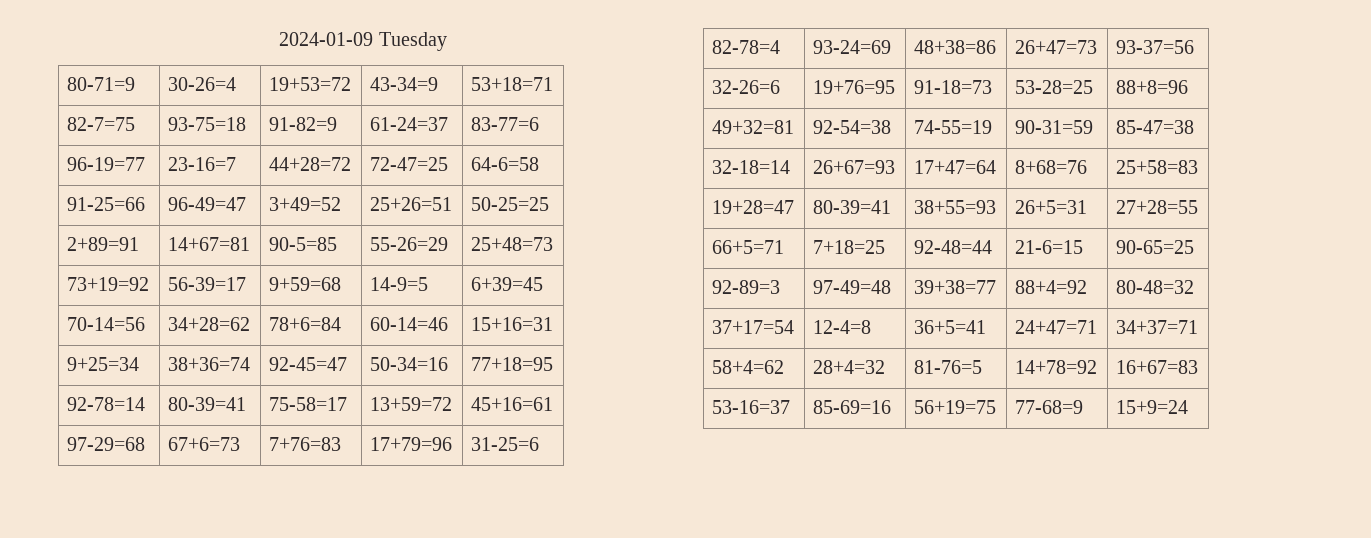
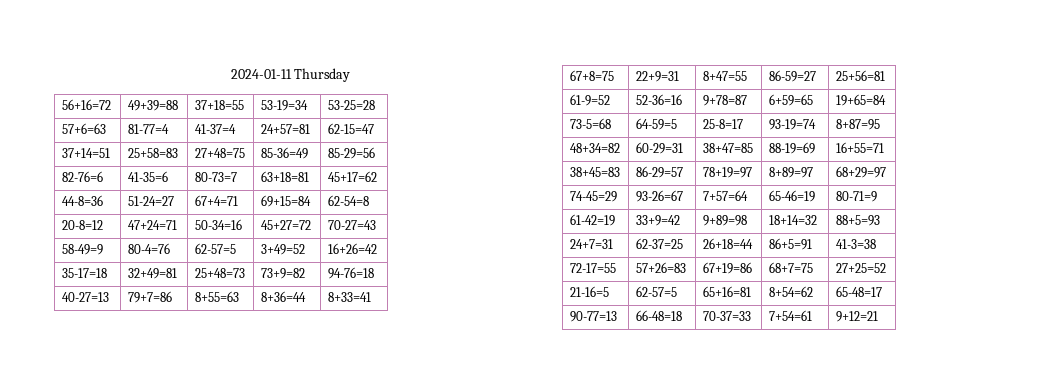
[279,32,447,51] [67,77,136,91] [168,77,237,91] [269,77,352,91] [370,77,439,91] [471,77,554,91] [67,117,136,131] [168,117,247,131] [269,117,338,131] [370,117,449,131] [471,117,540,131] [67,157,146,171] [168,157,237,171] [269,157,352,171] [370,157,449,171] [471,157,540,171] [67,197,146,211] [168,197,247,211] [269,197,342,211] [370,197,453,211] [471,197,550,211] [67,237,140,251] [168,237,251,251] [269,237,338,251] [370,237,449,251] [471,237,554,251] [67,277,150,291] [168,277,247,291] [269,277,342,291] [370,277,429,291] [471,277,544,291] [67,317,146,331] [168,317,251,331] [269,317,342,331] [370,317,449,331] [471,317,554,331] [67,357,140,371] [168,357,251,371] [269,357,348,371] [370,357,449,371] [471,357,554,371] [67,397,146,411] [168,397,247,411] [269,397,348,411] [370,397,453,411] [471,397,554,411] [67,437,146,451] [168,437,241,451] [269,437,342,451] [370,437,453,451] [471,437,540,451] [712,40,781,54] [813,40,892,54] [914,40,997,54] [1015,40,1098,54] [1116,40,1195,54] [712,80,781,94] [813,80,896,94] [914,80,993,94] [1015,80,1094,94] [1116,80,1189,94] [712,120,795,134] [813,120,892,134] [914,120,993,134] [1015,120,1094,134] [1116,120,1195,134] [712,160,791,174] [813,160,896,174] [914,160,997,174] [1015,160,1088,174] [1116,160,1199,174] [712,200,795,214] [813,200,892,214] [914,200,997,214] [1015,200,1088,214] [1116,200,1199,214] [712,240,785,254] [813,240,886,254] [914,240,993,254] [1015,240,1084,254] [1116,240,1195,254] [712,280,781,294] [813,280,892,294] [914,280,997,294] [1015,280,1088,294] [1116,280,1195,294] [712,320,795,334] [813,320,872,334] [914,320,987,334] [1015,320,1098,334] [1116,320,1199,334] [712,360,785,374] [813,360,886,374] [914,360,983,374] [1015,360,1098,374] [1116,360,1199,374] [712,400,791,414] [813,400,892,414] [914,400,997,414] [1015,400,1084,414] [1116,400,1189,414] 2024-01-09 Tuesday // 80-71=9 | 30-26=4 | 19+53=72 | 43-34=9 | 53+18=71 // 82-7=75 | 93-75=18 | 91-82=9 | 61-24=37 | 83-77=6 // 96-19=77 | 23-16=7 | 44+28=72 | 72-47=25 | 64-6=58 // 91-25=66 | 96-49=47 | 3+49=52 | 25+26=51 | 50-25=25 // 2+89=91 | 14+67=81 | 90-5=85 | 55-26=29 | 25+48=73 // 73+19=92 | 56-39=17 | 9+59=68 | 14-9=5 | 6+39=45 // 70-14=56 | 34+28=62 | 78+6=84 | 60-14=46 | 15+16=31 // 9+25=34 | 38+36=74 | 92-45=47 | 50-34=16 | 77+18=95 // 92-78=14 | 80-39=41 | 75-58=17 | 13+59=72 | 45+16=61 // 97-29=68 | 67+6=73 | 7+76=83 | 17+79=96 | 31-25=6 // 82-78=4 | 93-24=69 | 48+38=86 | 26+47=73 | 93-37=56 // 32-26=6 | 19+76=95 | 91-18=73 | 53-28=25 | 88+8=96 // 49+32=81 | 92-54=38 | 74-55=19 | 90-31=59 | 85-47=38 // 32-18=14 | 26+67=93 | 17+47=64 | 8+68=76 | 25+58=83 // 19+28=47 | 80-39=41 | 38+55=93 | 26+5=31 | 27+28=55 // 66+5=71 | 7+18=25 | 92-48=44 | 21-6=15 | 90-65=25 // 92-89=3 | 97-49=48 | 39+38=77 | 88+4=92 | 80-48=32 // 37+17=54 | 12-4=8 | 36+5=41 | 24+47=71 | 34+37=71 // 58+4=62 | 28+4=32 | 81-76=5 | 14+78=92 | 16+67=83 // 53-16=37 | 85-69=16 | 56+19=75 | 77-68=9 | 15+9=24 -> [230,68,351,82] [61,99,111,110] [127,100,178,111] [194,100,244,110] [260,100,308,111] [327,100,375,110] [61,123,106,134] [127,124,169,134] [194,124,236,134] [260,124,310,134] [327,123,374,134] [61,148,110,158] [127,148,178,158] [194,148,245,158] [260,147,308,159] [327,147,375,159] [61,171,103,182] [127,171,168,182] [194,172,237,182] [260,171,309,182] [327,171,377,182] [61,195,103,206] [127,196,174,206] [194,195,238,206] [260,195,311,207] [327,195,369,206] [61,220,103,230] [127,220,177,230] [194,219,242,230] [260,220,311,230] [327,220,376,230] [61,244,103,255] [127,243,170,254] [194,243,236,254] [260,244,305,255] [327,243,377,254] [61,268,107,278] [127,268,177,279] [194,268,245,278] [260,268,305,279] [327,267,374,279] [61,292,109,302] [127,291,172,303] [194,291,239,302] [260,291,306,302] [327,292,371,302] [569,70,614,81] [635,71,679,82] [702,71,747,81] [768,70,816,82] [835,70,885,81] [569,94,610,106] [635,94,682,105] [702,95,747,106] [768,94,813,106] [835,94,886,106] [569,118,611,129] [635,118,677,130] [702,119,743,129] [768,119,816,130] [835,119,880,130] [569,143,620,153] [635,142,683,154] [702,143,753,153] [768,142,815,154] [835,142,884,153] [569,167,620,177] [635,166,683,178] [702,167,752,178] [768,167,813,178] [835,166,886,178] [569,191,617,202] [635,190,683,202] [702,190,748,201] [768,190,815,202] [835,191,877,202] [569,214,615,226] [635,215,680,226] [702,215,747,226] [768,215,817,225] [835,215,880,226] [569,239,613,249] [635,238,683,249] [702,238,753,249] [768,238,812,250] [835,239,876,249] [569,263,616,273] [635,262,686,273] [702,262,752,274] [768,262,813,273] [835,263,886,273] [569,286,609,297] [635,286,677,297] [702,286,751,297] [768,286,813,297] [835,286,882,297] [569,311,617,322] [635,310,682,321] [702,311,751,321] [768,310,812,321] [835,311,878,322] 2024-01-11 Thursday // 56+16=72 | 49+39=88 | 37+18=55 | 53-19=34 | 53-25=28 // 57+6=63 | 81-77=4 | 41-37=4 | 24+57=81 | 62-15=47 // 37+14=51 | 25+58=83 | 27+48=75 | 85-36=49 | 85-29=56 // 82-76=6 | 41-35=6 | 80-73=7 | 63+18=81 | 45+17=62 // 44-8=36 | 51-24=27 | 67+4=71 | 69+15=84 | 62-54=8 // 20-8=12 | 47+24=71 | 50-34=16 | 45+27=72 | 70-27=43 // 58-49=9 | 80-4=76 | 62-57=5 | 3+49=52 | 16+26=42 // 35-17=18 | 32+49=81 | 25+48=73 | 73+9=82 | 94-76=18 // 40-27=13 | 79+7=86 | 8+55=63 | 8+36=44 | 8+33=41 // 67+8=75 | 22+9=31 | 8+47=55 | 86-59=27 | 25+56=81 // 61-9=52 | 52-36=16 | 9+78=87 | 6+59=65 | 19+65=84 // 73-5=68 | 64-59=5 | 25-8=17 | 93-19=74 | 8+87=95 // 48+34=82 | 60-29=31 | 38+47=85 | 88-19=69 | 16+55=71 // 38+45=83 | 86-29=57 | 78+19=97 | 8+89=97 | 68+29=97 // 74-45=29 | 93-26=67 | 7+57=64 | 65-46=19 | 80-71=9 // 61-42=19 | 33+9=42 | 9+89=98 | 18+14=32 | 88+5=93 // 24+7=31 | 62-37=25 | 26+18=44 | 86+5=91 | 41-3=38 // 72-17=55 | 57+26=83 | 67+19=86 | 68+7=75 | 27+25=52 // 21-16=5 | 62-57=5 | 65+16=81 | 8+54=62 | 65-48=17 // 90-77=13 | 66-48=18 | 70-37=33 | 7+54=61 | 9+12=21

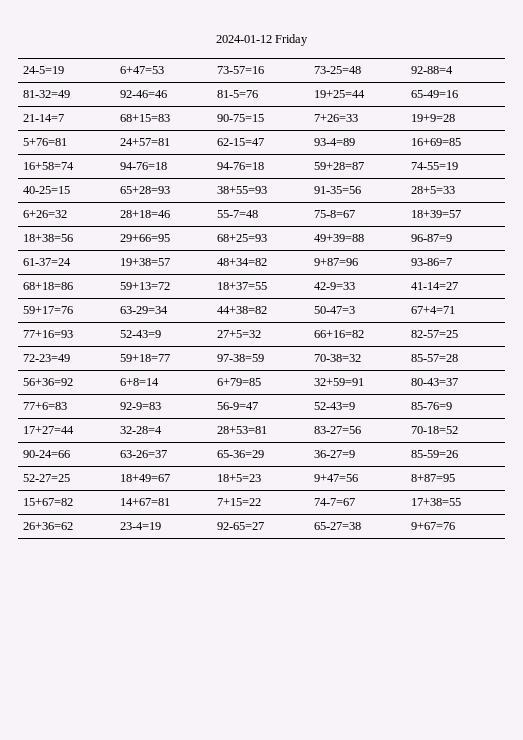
[230,68,351,82] [61,99,111,110] [127,100,178,111] [194,100,244,110] [260,100,308,111] [327,100,375,110] [61,123,106,134] [127,124,169,134] [194,124,236,134] [260,124,310,134] [327,123,374,134] [61,148,110,158] [127,148,178,158] [194,148,245,158] [260,147,308,159] [327,147,375,159] [61,171,103,182] [127,171,168,182] [194,172,237,182] [260,171,309,182] [327,171,377,182] [61,195,103,206] [127,196,174,206] [194,195,238,206] [260,195,311,207] [327,195,369,206] [61,220,103,230] [127,220,177,230] [194,219,242,230] [260,220,311,230] [327,220,376,230] [61,244,103,255] [127,243,170,254] [194,243,236,254] [260,244,305,255] [327,243,377,254] [61,268,107,278] [127,268,177,279] [194,268,245,278] [260,268,305,279] [327,267,374,279] [61,292,109,302] [127,291,172,303] [194,291,239,302] [260,291,306,302] [327,292,371,302] [569,70,614,81] [635,71,679,82] [702,71,747,81] [768,70,816,82] [835,70,885,81] [569,94,610,106] [635,94,682,105] [702,95,747,106] [768,94,813,106] [835,94,886,106] [569,118,611,129] [635,118,677,130] [702,119,743,129] [768,119,816,130] [835,119,880,130] [569,143,620,153] [635,142,683,154] [702,143,753,153] [768,142,815,154] [835,142,884,153] [569,167,620,177] [635,166,683,178] [702,167,752,178] [768,167,813,178] [835,166,886,178] [569,191,617,202] [635,190,683,202] [702,190,748,201] [768,190,815,202] [835,191,877,202] [569,214,615,226] [635,215,680,226] [702,215,747,226] [768,215,817,225] [835,215,880,226] [569,239,613,249] [635,238,683,249] [702,238,753,249] [768,238,812,250] [835,239,876,249] [569,263,616,273] [635,262,686,273] [702,262,752,274] [768,262,813,273] [835,263,886,273] [569,286,609,297] [635,286,677,297] [702,286,751,297] [768,286,813,297] [835,286,882,297] [569,311,617,322] [635,310,682,321] [702,311,751,321] [768,310,812,321] [835,311,878,322] 2024-01-11 Thursday // 56+16=72 | 49+39=88 | 37+18=55 | 53-19=34 | 53-25=28 // 57+6=63 | 81-77=4 | 41-37=4 | 24+57=81 | 62-15=47 // 37+14=51 | 25+58=83 | 27+48=75 | 85-36=49 | 85-29=56 // 82-76=6 | 41-35=6 | 80-73=7 | 63+18=81 | 45+17=62 // 44-8=36 | 51-24=27 | 67+4=71 | 69+15=84 | 62-54=8 // 20-8=12 | 47+24=71 | 50-34=16 | 45+27=72 | 70-27=43 // 58-49=9 | 80-4=76 | 62-57=5 | 3+49=52 | 16+26=42 // 35-17=18 | 32+49=81 | 25+48=73 | 73+9=82 | 94-76=18 // 40-27=13 | 79+7=86 | 8+55=63 | 8+36=44 | 8+33=41 // 67+8=75 | 22+9=31 | 8+47=55 | 86-59=27 | 25+56=81 // 61-9=52 | 52-36=16 | 9+78=87 | 6+59=65 | 19+65=84 // 73-5=68 | 64-59=5 | 25-8=17 | 93-19=74 | 8+87=95 // 48+34=82 | 60-29=31 | 38+47=85 | 88-19=69 | 16+55=71 // 38+45=83 | 86-29=57 | 78+19=97 | 8+89=97 | 68+29=97 // 74-45=29 | 93-26=67 | 7+57=64 | 65-46=19 | 80-71=9 // 61-42=19 | 33+9=42 | 9+89=98 | 18+14=32 | 88+5=93 // 24+7=31 | 62-37=25 | 26+18=44 | 86+5=91 | 41-3=38 // 72-17=55 | 57+26=83 | 67+19=86 | 68+7=75 | 27+25=52 // 21-16=5 | 62-57=5 | 65+16=81 | 8+54=62 | 65-48=17 // 90-77=13 | 66-48=18 | 70-37=33 | 7+54=61 | 9+12=21 -> [215,34,309,46] [23,66,65,74] [120,66,165,74] [217,66,265,74] [314,66,362,74] [411,66,454,74] [23,90,71,98] [120,90,168,98] [217,90,259,98] [314,90,366,98] [411,90,459,98] [23,114,65,122] [120,114,171,122] [217,114,265,122] [314,114,359,122] [411,114,456,122] [23,138,68,146] [120,138,171,146] [217,138,265,146] [314,138,356,146] [411,138,462,146] [23,162,75,170] [120,162,168,170] [217,162,265,170] [314,162,365,170] [411,162,459,170] [23,186,71,194] [120,186,171,194] [217,186,268,194] [314,186,362,194] [411,186,456,194] [23,210,68,218] [120,210,171,218] [217,210,259,218] [314,210,356,218] [411,210,462,218] [23,234,74,242] [120,234,171,242] [217,234,268,242] [314,234,365,242] [411,234,453,242] [23,258,72,266] [120,258,171,266] [217,258,268,266] [314,258,359,266] [411,258,453,266] [23,282,74,290] [120,282,171,290] [217,282,268,290] [314,282,356,290] [411,282,459,290] [23,306,74,314] [120,306,169,314] [217,306,268,314] [314,306,356,314] [411,306,456,314] [23,330,74,338] [120,330,162,338] [217,330,262,338] [314,330,365,338] [411,330,459,338] [23,354,71,362] [120,354,171,362] [217,354,265,362] [314,354,362,362] [411,354,459,362] [23,378,74,386] [120,378,160,386] [217,378,262,386] [314,378,365,386] [411,378,459,386] [23,402,68,410] [120,402,162,410] [217,402,259,410] [314,402,356,410] [411,402,453,410] [23,426,75,434] [120,426,163,434] [217,426,268,434] [314,426,362,434] [411,426,459,434] [23,450,71,458] [120,450,168,458] [217,450,265,458] [314,450,356,458] [411,450,459,458] [23,474,71,482] [120,474,171,482] [217,474,262,482] [314,474,359,482] [411,474,456,482] [23,498,74,506] [120,498,171,506] [217,498,262,506] [314,498,356,506] [411,498,462,506] [23,522,74,530] [120,522,162,530] [217,522,265,530] [314,522,362,530] [411,522,456,530] 2024-01-12 Friday // 24-5=19 | 6+47=53 | 73-57=16 | 73-25=48 | 92-88=4 // 81-32=49 | 92-46=46 | 81-5=76 | 19+25=44 | 65-49=16 // 21-14=7 | 68+15=83 | 90-75=15 | 7+26=33 | 19+9=28 // 5+76=81 | 24+57=81 | 62-15=47 | 93-4=89 | 16+69=85 // 16+58=74 | 94-76=18 | 94-76=18 | 59+28=87 | 74-55=19 // 40-25=15 | 65+28=93 | 38+55=93 | 91-35=56 | 28+5=33 // 6+26=32 | 28+18=46 | 55-7=48 | 75-8=67 | 18+39=57 // 18+38=56 | 29+66=95 | 68+25=93 | 49+39=88 | 96-87=9 // 61-37=24 | 19+38=57 | 48+34=82 | 9+87=96 | 93-86=7 // 68+18=86 | 59+13=72 | 18+37=55 | 42-9=33 | 41-14=27 // 59+17=76 | 63-29=34 | 44+38=82 | 50-47=3 | 67+4=71 // 77+16=93 | 52-43=9 | 27+5=32 | 66+16=82 | 82-57=25 // 72-23=49 | 59+18=77 | 97-38=59 | 70-38=32 | 85-57=28 // 56+36=92 | 6+8=14 | 6+79=85 | 32+59=91 | 80-43=37 // 77+6=83 | 92-9=83 | 56-9=47 | 52-43=9 | 85-76=9 // 17+27=44 | 32-28=4 | 28+53=81 | 83-27=56 | 70-18=52 // 90-24=66 | 63-26=37 | 65-36=29 | 36-27=9 | 85-59=26 // 52-27=25 | 18+49=67 | 18+5=23 | 9+47=56 | 8+87=95 // 15+67=82 | 14+67=81 | 7+15=22 | 74-7=67 | 17+38=55 // 26+36=62 | 23-4=19 | 92-65=27 | 65-27=38 | 9+67=76

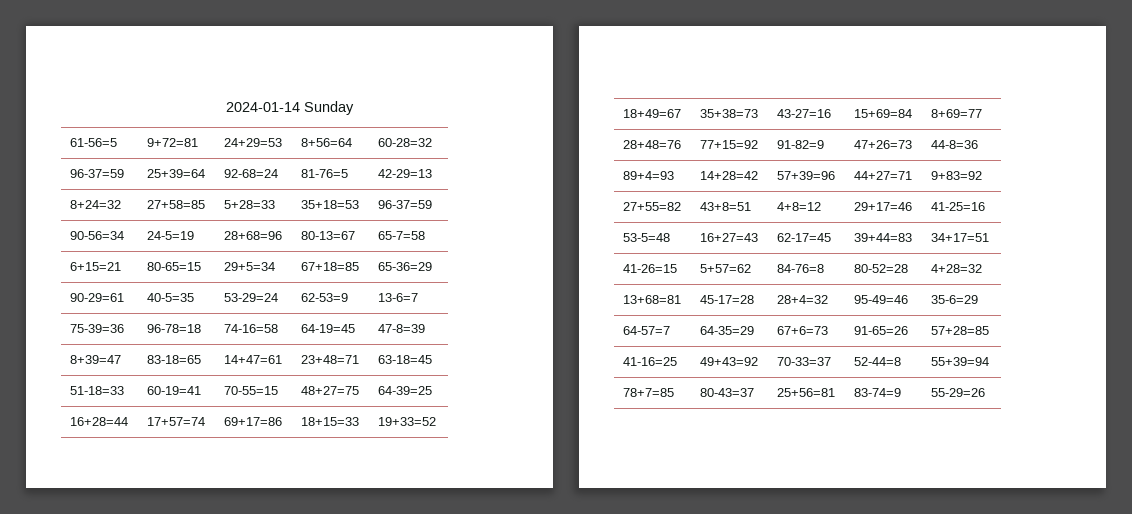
[215,34,309,46] [23,66,65,74] [120,66,165,74] [217,66,265,74] [314,66,362,74] [411,66,454,74] [23,90,71,98] [120,90,168,98] [217,90,259,98] [314,90,366,98] [411,90,459,98] [23,114,65,122] [120,114,171,122] [217,114,265,122] [314,114,359,122] [411,114,456,122] [23,138,68,146] [120,138,171,146] [217,138,265,146] [314,138,356,146] [411,138,462,146] [23,162,75,170] [120,162,168,170] [217,162,265,170] [314,162,365,170] [411,162,459,170] [23,186,71,194] [120,186,171,194] [217,186,268,194] [314,186,362,194] [411,186,456,194] [23,210,68,218] [120,210,171,218] [217,210,259,218] [314,210,356,218] [411,210,462,218] [23,234,74,242] [120,234,171,242] [217,234,268,242] [314,234,365,242] [411,234,453,242] [23,258,72,266] [120,258,171,266] [217,258,268,266] [314,258,359,266] [411,258,453,266] [23,282,74,290] [120,282,171,290] [217,282,268,290] [314,282,356,290] [411,282,459,290] [23,306,74,314] [120,306,169,314] [217,306,268,314] [314,306,356,314] [411,306,456,314] [23,330,74,338] [120,330,162,338] [217,330,262,338] [314,330,365,338] [411,330,459,338] [23,354,71,362] [120,354,171,362] [217,354,265,362] [314,354,362,362] [411,354,459,362] [23,378,74,386] [120,378,160,386] [217,378,262,386] [314,378,365,386] [411,378,459,386] [23,402,68,410] [120,402,162,410] [217,402,259,410] [314,402,356,410] [411,402,453,410] [23,426,75,434] [120,426,163,434] [217,426,268,434] [314,426,362,434] [411,426,459,434] [23,450,71,458] [120,450,168,458] [217,450,265,458] [314,450,356,458] [411,450,459,458] [23,474,71,482] [120,474,171,482] [217,474,262,482] [314,474,359,482] [411,474,456,482] [23,498,74,506] [120,498,171,506] [217,498,262,506] [314,498,356,506] [411,498,462,506] [23,522,74,530] [120,522,162,530] [217,522,265,530] [314,522,362,530] [411,522,456,530] 2024-01-12 Friday // 24-5=19 | 6+47=53 | 73-57=16 | 73-25=48 | 92-88=4 // 81-32=49 | 92-46=46 | 81-5=76 | 19+25=44 | 65-49=16 // 21-14=7 | 68+15=83 | 90-75=15 | 7+26=33 | 19+9=28 // 5+76=81 | 24+57=81 | 62-15=47 | 93-4=89 | 16+69=85 // 16+58=74 | 94-76=18 | 94-76=18 | 59+28=87 | 74-55=19 // 40-25=15 | 65+28=93 | 38+55=93 | 91-35=56 | 28+5=33 // 6+26=32 | 28+18=46 | 55-7=48 | 75-8=67 | 18+39=57 // 18+38=56 | 29+66=95 | 68+25=93 | 49+39=88 | 96-87=9 // 61-37=24 | 19+38=57 | 48+34=82 | 9+87=96 | 93-86=7 // 68+18=86 | 59+13=72 | 18+37=55 | 42-9=33 | 41-14=27 // 59+17=76 | 63-29=34 | 44+38=82 | 50-47=3 | 67+4=71 // 77+16=93 | 52-43=9 | 27+5=32 | 66+16=82 | 82-57=25 // 72-23=49 | 59+18=77 | 97-38=59 | 70-38=32 | 85-57=28 // 56+36=92 | 6+8=14 | 6+79=85 | 32+59=91 | 80-43=37 // 77+6=83 | 92-9=83 | 56-9=47 | 52-43=9 | 85-76=9 // 17+27=44 | 32-28=4 | 28+53=81 | 83-27=56 | 70-18=52 // 90-24=66 | 63-26=37 | 65-36=29 | 36-27=9 | 85-59=26 // 52-27=25 | 18+49=67 | 18+5=23 | 9+47=56 | 8+87=95 // 15+67=82 | 14+67=81 | 7+15=22 | 74-7=67 | 17+38=55 // 26+36=62 | 23-4=19 | 92-65=27 | 65-27=38 | 9+67=76 -> [226,101,354,115] [70,138,118,147] [147,138,199,147] [224,138,283,147] [301,138,353,147] [378,138,433,147] [70,169,125,178] [147,169,206,178] [224,169,279,178] [301,169,349,178] [378,169,433,178] [70,200,122,209] [147,200,206,209] [224,200,276,209] [301,200,360,209] [378,200,433,209] [70,231,125,240] [147,231,195,240] [224,231,283,240] [301,231,356,240] [378,231,426,240] [70,262,122,271] [147,262,202,271] [224,262,276,271] [301,262,360,271] [378,262,433,271] [70,293,125,302] [147,293,195,302] [224,293,279,302] [301,293,349,302] [378,293,419,302] [70,324,125,333] [147,324,202,333] [224,324,279,333] [301,324,356,333] [378,324,426,333] [70,355,122,364] [147,355,202,364] [224,355,283,364] [301,355,360,364] [378,355,433,364] [70,386,125,395] [147,386,202,395] [224,386,279,395] [301,386,360,395] [378,386,433,395] [70,417,129,426] [147,417,206,426] [224,417,283,426] [301,417,360,426] [378,417,437,426] [623,109,682,118] [700,109,759,118] [777,109,832,118] [854,109,913,118] [931,109,983,118] [623,140,682,149] [700,140,759,149] [777,140,825,149] [854,140,913,149] [931,140,979,149] [623,171,675,180] [700,171,759,180] [777,171,836,180] [854,171,913,180] [931,171,983,180] [623,202,682,211] [700,202,752,211] [777,202,822,211] [854,202,913,211] [931,202,986,211] [623,233,671,242] [700,233,759,242] [777,233,832,242] [854,233,913,242] [931,233,990,242] [623,264,678,273] [700,264,752,273] [777,264,825,273] [854,264,909,273] [931,264,983,273] [623,295,682,304] [700,295,755,304] [777,295,829,304] [854,295,909,304] [931,295,979,304] [623,326,671,335] [700,326,755,335] [777,326,829,335] [854,326,909,335] [931,326,990,335] [623,357,678,366] [700,357,759,366] [777,357,832,366] [854,357,902,366] [931,357,990,366] [623,388,675,397] [700,388,755,397] [777,388,836,397] [854,388,902,397] [931,388,986,397] 2024-01-14 Sunday // 61-56=5 | 9+72=81 | 24+29=53 | 8+56=64 | 60-28=32 // 96-37=59 | 25+39=64 | 92-68=24 | 81-76=5 | 42-29=13 // 8+24=32 | 27+58=85 | 5+28=33 | 35+18=53 | 96-37=59 // 90-56=34 | 24-5=19 | 28+68=96 | 80-13=67 | 65-7=58 // 6+15=21 | 80-65=15 | 29+5=34 | 67+18=85 | 65-36=29 // 90-29=61 | 40-5=35 | 53-29=24 | 62-53=9 | 13-6=7 // 75-39=36 | 96-78=18 | 74-16=58 | 64-19=45 | 47-8=39 // 8+39=47 | 83-18=65 | 14+47=61 | 23+48=71 | 63-18=45 // 51-18=33 | 60-19=41 | 70-55=15 | 48+27=75 | 64-39=25 // 16+28=44 | 17+57=74 | 69+17=86 | 18+15=33 | 19+33=52 // 18+49=67 | 35+38=73 | 43-27=16 | 15+69=84 | 8+69=77 // 28+48=76 | 77+15=92 | 91-82=9 | 47+26=73 | 44-8=36 // 89+4=93 | 14+28=42 | 57+39=96 | 44+27=71 | 9+83=92 // 27+55=82 | 43+8=51 | 4+8=12 | 29+17=46 | 41-25=16 // 53-5=48 | 16+27=43 | 62-17=45 | 39+44=83 | 34+17=51 // 41-26=15 | 5+57=62 | 84-76=8 | 80-52=28 | 4+28=32 // 13+68=81 | 45-17=28 | 28+4=32 | 95-49=46 | 35-6=29 // 64-57=7 | 64-35=29 | 67+6=73 | 91-65=26 | 57+28=85 // 41-16=25 | 49+43=92 | 70-33=37 | 52-44=8 | 55+39=94 // 78+7=85 | 80-43=37 | 25+56=81 | 83-74=9 | 55-29=26

